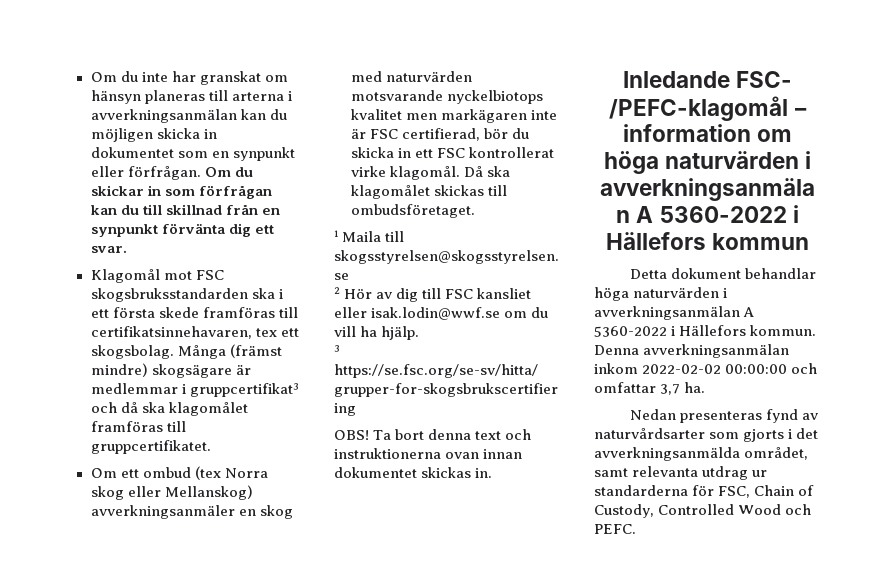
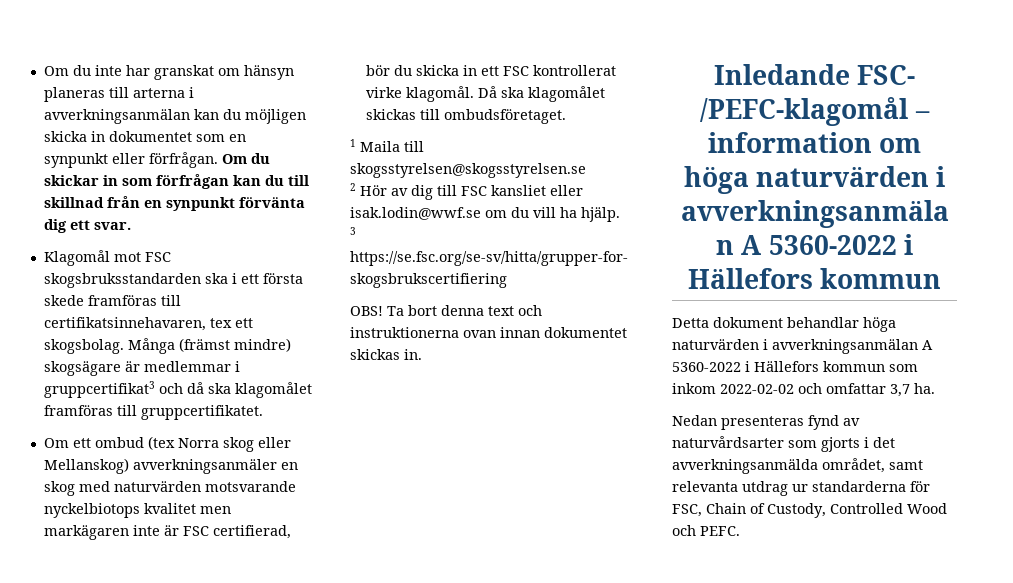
[750,325,817,336] [594,344,790,358] kommun. Denna avverkningsanmälan -> [823,361,918,372] kommun som
[725,364,788,374] 00:00:00 -> (794, 389) none

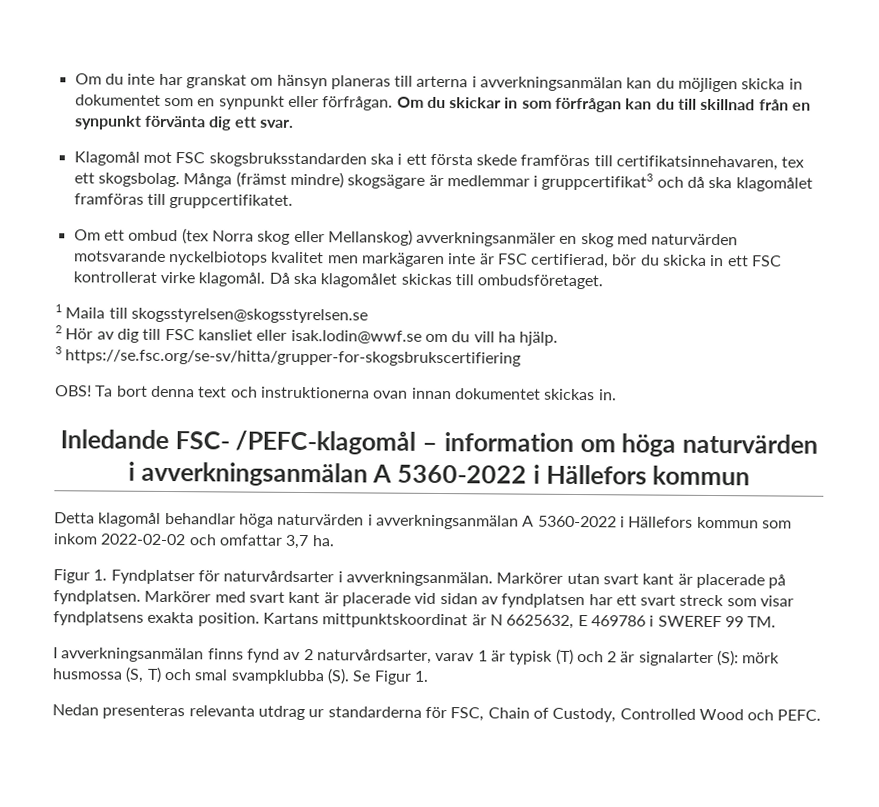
[713,317,783,328] dokument -> [98,512,162,527] klagomål
[672,415,860,430] [672,436,895,452] [672,458,923,474] Nedan presenteras fynd av naturvårdsarter som gjorts i det avverkningsanmälda området, samt -> [53,569,787,589] [53,590,795,609] [53,611,777,629] [53,647,781,667] [52,666,429,685] [52,704,186,720] Figur 1. Fyndplatser för naturvårdsarter i avverkningsanmälan. Markörer utan svart kant är placerade på fyndplatsen. Markörer med svart kant är placerade vid sidan av fyndplatsen har ett svart streck som visar fyndplatsens exakta position. Kartans mittpunktskoordinat är N 6625632, E 469786 i SWEREF 99 TM. // I avverkningsanmälan finns fynd av 2 naturvårdsarter, varav 1 är typisk (T) och 2 är signalarter (S): mörk husmossa (S, T) och smal svampklubba (S). Se Figur 1. // Nedan presenteras

